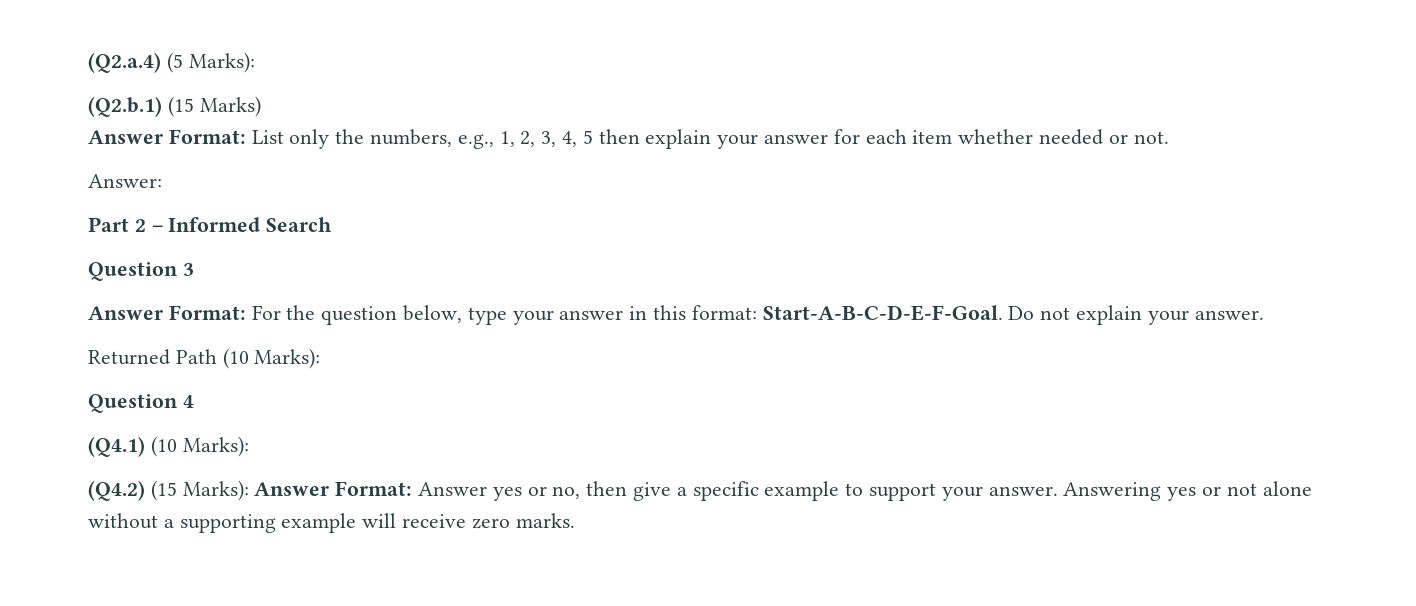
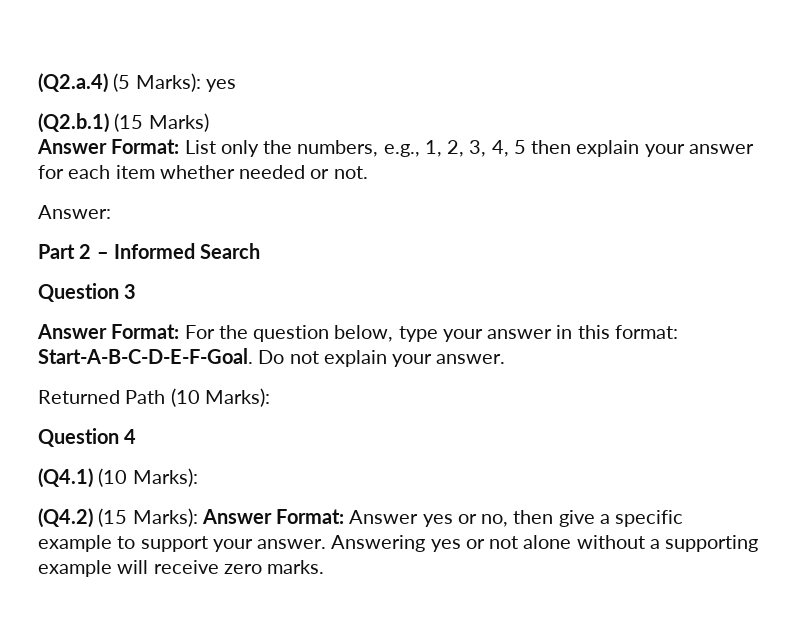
(255, 62) none -> [205,79,236,92] yes

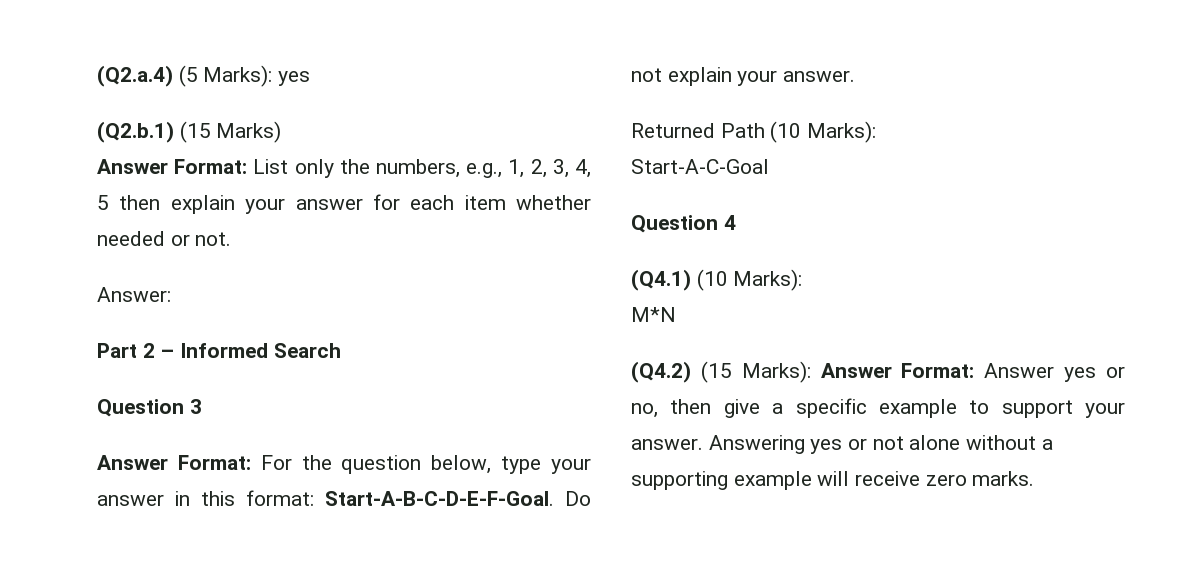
(270, 397) none -> [631,159,769,174] // Start-A-C-Goal
(198, 477) none -> [631,307,676,322] // M*N

